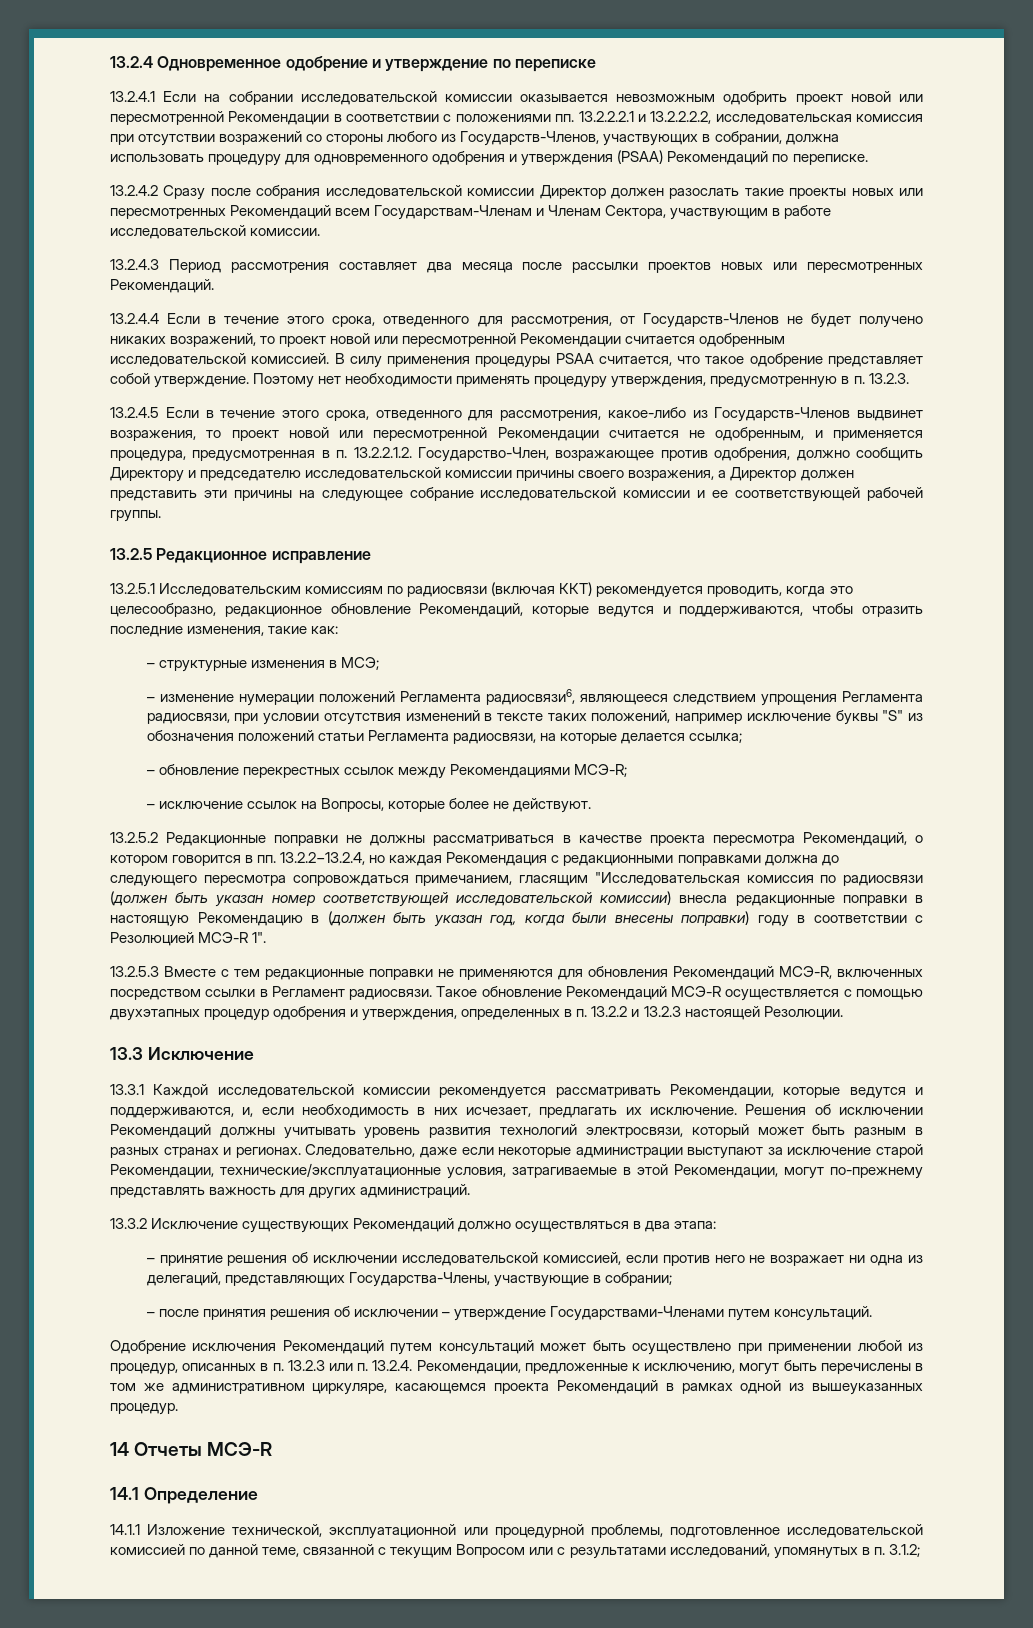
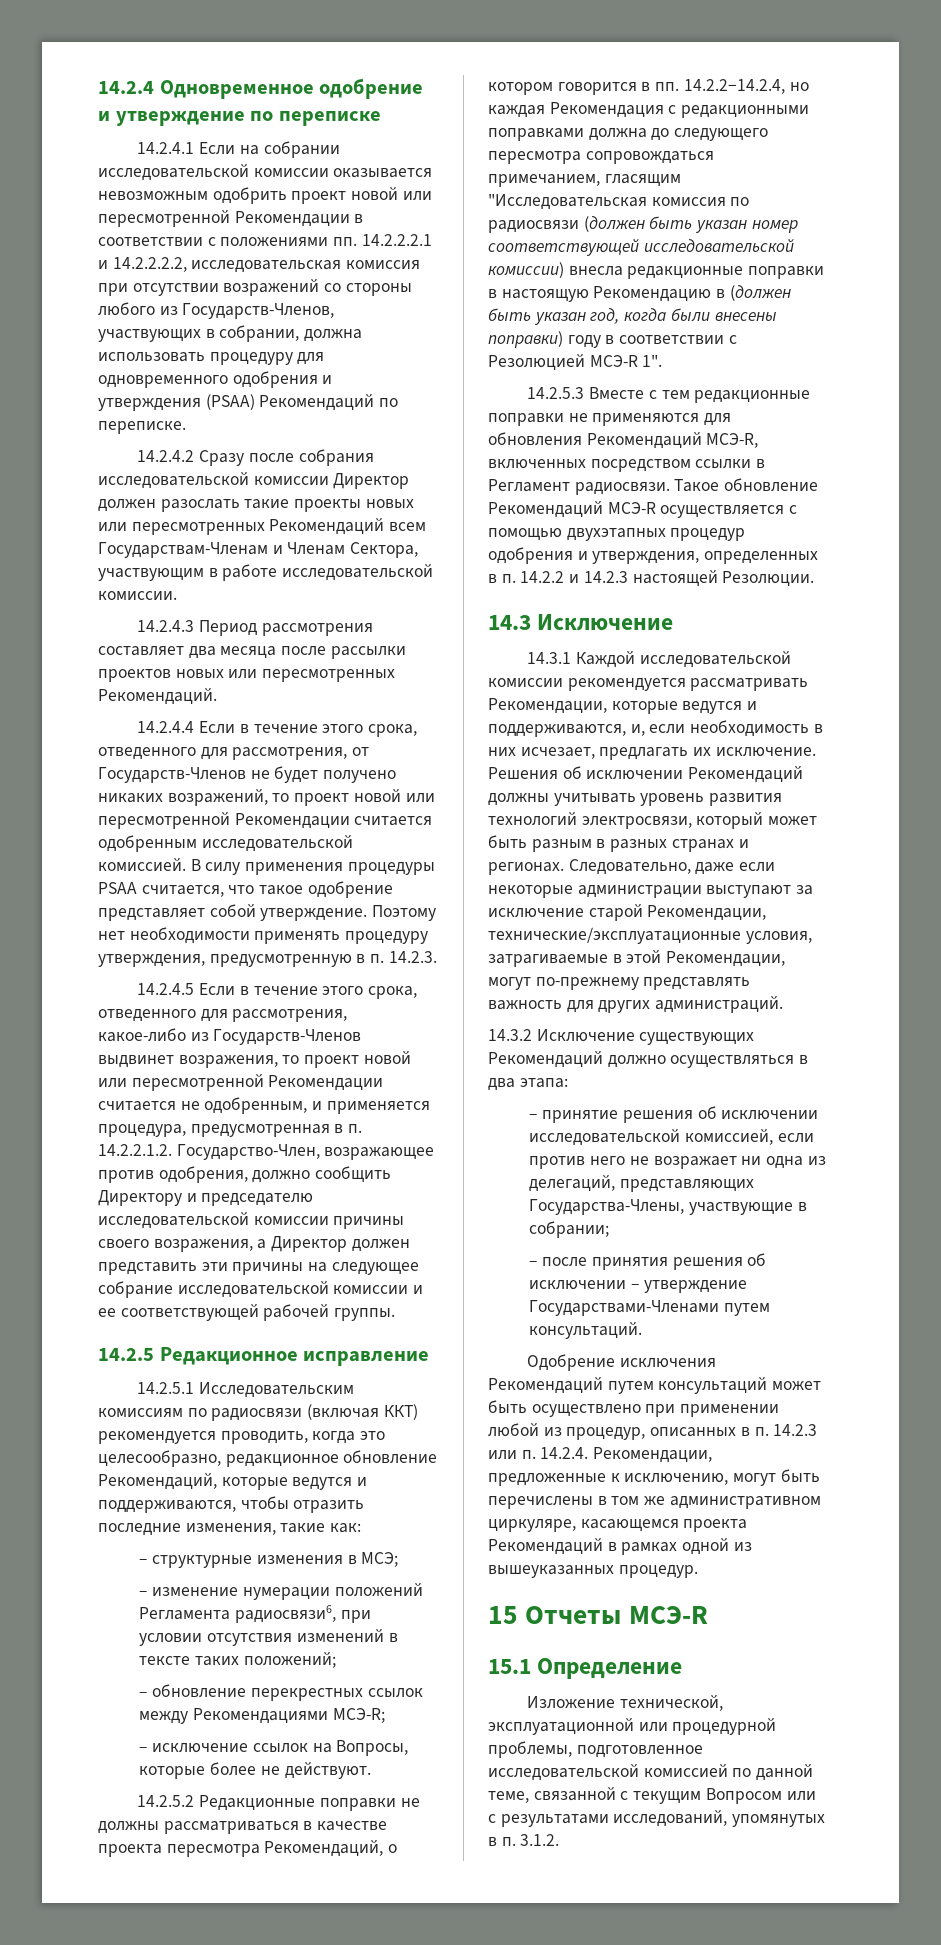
[110,56,153,68] 13.2.4 -> [98,81,154,94] 14.2.4
[110,91,155,102] 13.2.4.1 -> [137,142,195,154] 14.2.4.1
[578,111,712,124] 13.2.2.2.1 и 13.2.2.2.2, -> [361,234,432,246] [98,257,187,272] 14.2.2.2.1 и 14.2.2.2.2,
[110,185,158,196] 13.2.4.2 -> [137,450,195,462] 14.2.4.2
[110,259,159,270] 13.2.4.3 -> [137,620,195,632] 14.2.4.3
[110,313,159,324] 13.2.4.4 -> [137,721,195,733] 14.2.4.4
[868,373,909,384] [110,407,159,418] 13.2.3. // 13.2.4.5 -> [388,951,437,963] [137,983,195,995] 14.2.3. // 14.2.4.5
[353,447,412,458] 13.2.2.1.2. -> [98,1144,172,1156] 14.2.2.1.2.
[110,548,152,560] 13.2.5 -> [98,1348,154,1361] 14.2.5
[110,583,155,594] 13.2.5.1 -> [137,1382,195,1394] 14.2.5.1
[579,691,923,706] [146,713,230,724] являющееся следствием упрощения Регламента радиосвязи, -> (337, 1614) none
[591,710,923,725] [146,730,743,744] положений, например исключение буквы "S" из обозначения положений статьи Регламента радиосвязи, на которые делается ссылка; -> [243,1652,336,1668] положений;
[110,832,158,843] 13.2.5.2 -> [137,1795,195,1807] 14.2.5.2
[280,852,366,865] 13.2.2−13.2.4, -> [683,79,785,94] 14.2.2−14.2.4,
[110,966,159,977] 13.2.5.3 -> [527,387,585,399] 14.2.5.3
[591,1006,681,1017] 13.2.2 и 13.2.3 -> [520,571,628,583] 14.2.2 и 14.2.3
[110,1047,143,1060] 13.3 -> [488,615,531,630] 14.3
[110,1084,144,1095] 13.3.1 -> [527,652,572,664] 14.3.1
[110,1218,147,1229] 13.3.2 -> [488,1029,532,1041] 14.3.2
[287,1360,325,1371] 13.2.3 -> [773,1424,818,1436] 14.2.3
[372,1360,413,1371] 13.2.4. -> [540,1447,589,1459] 14.2.4.
[110,1442,129,1456] 14 -> [488,1606,518,1624] 15
[110,1487,139,1500] 14.1 -> [488,1659,531,1674] 15.1
[110,1524,140,1535] 14.1.1 -> (683, 1668) none
[888,1544,920,1557] 3.1.2; -> [520,1834,560,1846] 3.1.2.

